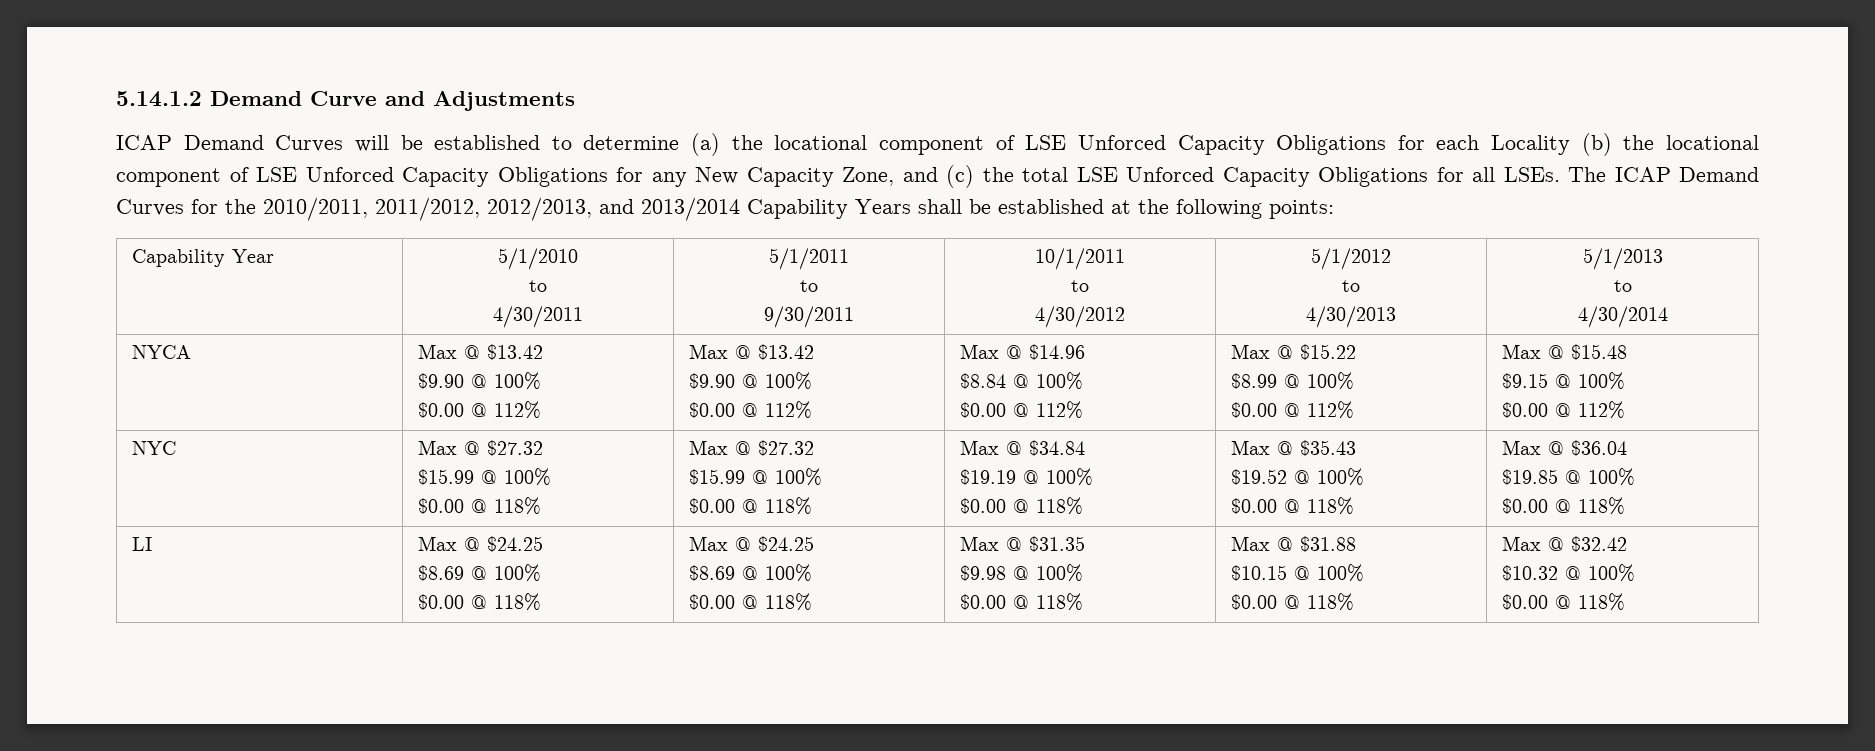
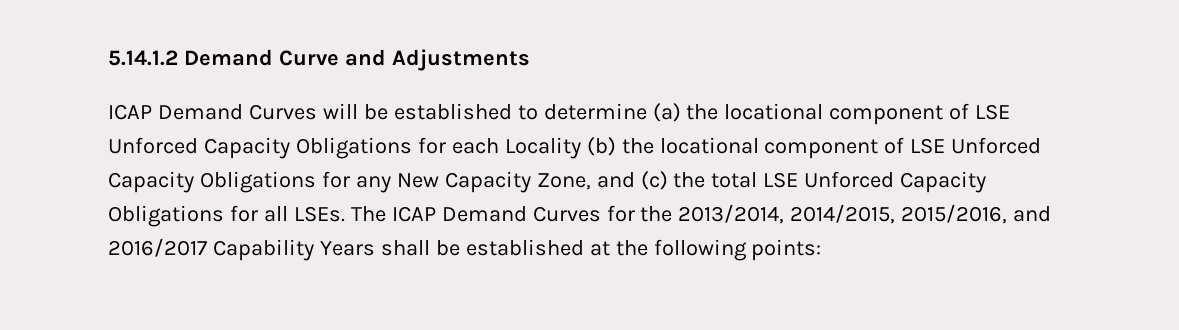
[263,197,740,221] 2010/2011, 2011/2012, 2012/2013, and 2013/2014 -> [678,204,1052,224] [108,238,207,257] 2013/2014, 2014/2015, 2015/2016, and 2016/2017
[131,249,274,267] [498,248,578,270] [529,280,547,292] [493,306,583,328] [769,248,849,270] [800,280,818,292] [764,306,854,328] [1035,248,1125,270] [1071,280,1089,292] [1035,306,1125,328] [1311,248,1391,270] [1342,280,1360,292] [1306,306,1396,328] [1582,248,1663,270] [1613,280,1632,292] [1577,306,1668,328] [131,345,191,359] [417,344,543,360] [417,372,541,390] [417,401,541,419] [688,344,814,360] [688,372,812,390] [688,401,812,419] [959,344,1085,360] [959,372,1083,390] [959,401,1083,419] [1230,344,1356,360] [1230,372,1354,390] [1230,401,1354,419] [1501,344,1627,360] [1501,372,1625,390] [1501,401,1625,419] [131,441,176,455] [417,440,543,456] [417,468,551,486] [417,497,541,515] [688,440,814,456] [688,468,822,486] [688,497,812,515] [959,440,1085,456] [959,468,1093,486] [959,497,1083,515] [1230,440,1356,456] [1230,468,1364,486] [1230,497,1354,515] [1501,440,1627,456] [1501,468,1635,486] [1501,497,1625,515] [131,537,152,551] [417,536,543,552] [417,564,541,582] [417,593,541,611] [688,536,814,552] [688,564,812,582] [688,593,812,611] [959,536,1085,552] [959,564,1083,582] [959,593,1083,611] [1230,536,1356,552] [1230,564,1364,582] [1230,593,1354,611] [1501,536,1627,552] [1501,564,1635,582] [1501,593,1625,611] // Capability Year | 5/1/2010 // to // 4/30/2011 | 5/1/2011 // to // 9/30/2011 | 10/1/2011 // to // 4/30/2012 | 5/1/2012 // to // 4/30/2013 | 5/1/2013 // to // 4/30/2014 // NYCA | Max @ $13.42 // $9.90 @ 100% // $0.00 @ 112% | Max @ $13.42 // $9.90 @ 100% // $0.00 @ 112% | Max @ $14.96 // $8.84 @ 100% // $0.00 @ 112% | Max @ $15.22 // $8.99 @ 100% // $0.00 @ 112% | Max @ $15.48 // $9.15 @ 100% // $0.00 @ 112% // NYC | Max @ $27.32 // $15.99 @ 100% // $0.00 @ 118% | Max @ $27.32 // $15.99 @ 100% // $0.00 @ 118% | Max @ $34.84 // $19.19 @ 100% // $0.00 @ 118% | Max @ $35.43 // $19.52 @ 100% // $0.00 @ 118% | Max @ $36.04 // $19.85 @ 100% // $0.00 @ 118% // LI | Max @ $24.25 // $8.69 @ 100% // $0.00 @ 118% | Max @ $24.25 // $8.69 @ 100% // $0.00 @ 118% | Max @ $31.35 // $9.98 @ 100% // $0.00 @ 118% | Max @ $31.88 // $10.15 @ 100% // $0.00 @ 118% | Max @ $32.42 // $10.32 @ 100% // $0.00 @ 118% -> (822, 250) none

